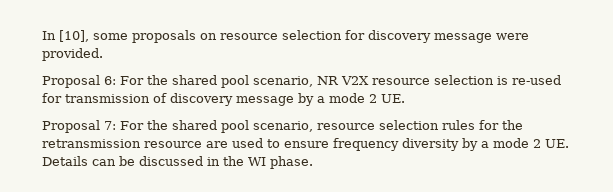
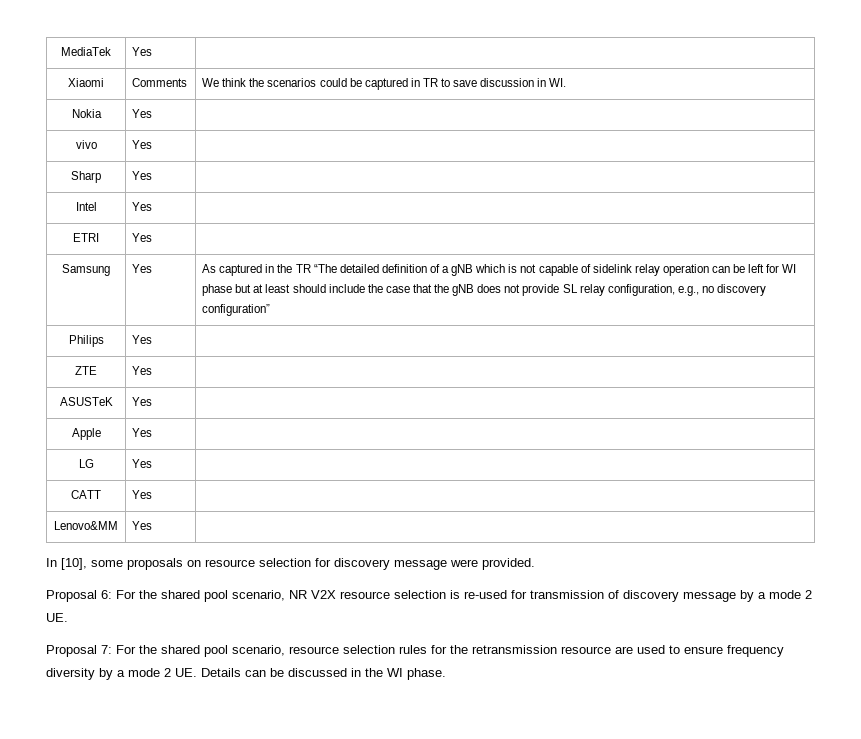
(42, 35) none -> [61,47,111,56] [132,47,153,56] [68,78,104,87] [132,78,188,87] [202,78,567,90] [71,109,102,118] [132,109,153,118] [75,140,97,149] [132,140,153,149] [71,171,101,183] [132,171,153,180] [75,202,97,211] [132,202,153,211] [73,233,99,242] [132,233,153,242] [62,264,110,276] [132,264,153,273] [202,264,797,276] [202,284,767,296] [202,304,271,316] [68,335,104,347] [132,335,153,344] [75,366,97,375] [132,366,153,375] [59,397,113,406] [132,397,153,406] [71,428,101,440] [132,428,153,437] [78,459,94,468] [132,459,153,468] [71,490,101,499] [132,490,153,499] [54,521,118,530] [132,521,153,530] MediaTek | Yes | // Xiaomi | Comments | We think the scenarios could be captured in TR to save discussion in WI. // Nokia | Yes | // vivo | Yes | // Sharp | Yes | // Intel | Yes | // ETRI | Yes | // Samsung | Yes | As captured in the TR “The detailed definition of a gNB which is not capable of sidelink relay operation can be left for WI phase but at least should include the case that the gNB does not provide SL relay configuration, e.g., no discovery configuration” // Philips | Yes | // ZTE | Yes | // ASUSTeK | Yes | // Apple | Yes | // LG | Yes | // CATT | Yes | // Lenovo&MM | Yes | //

